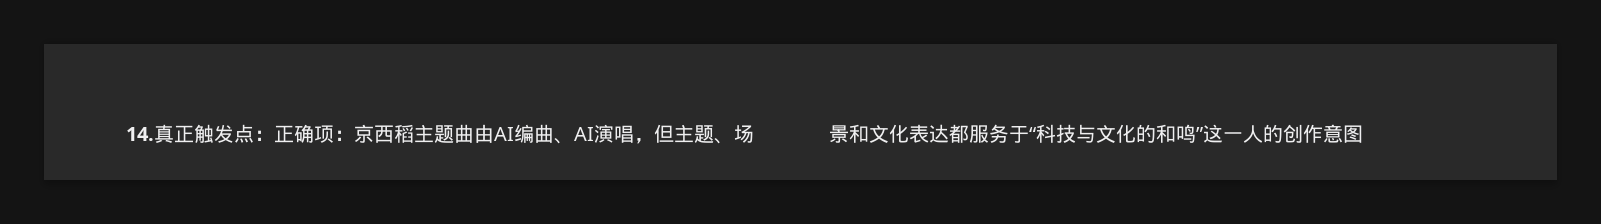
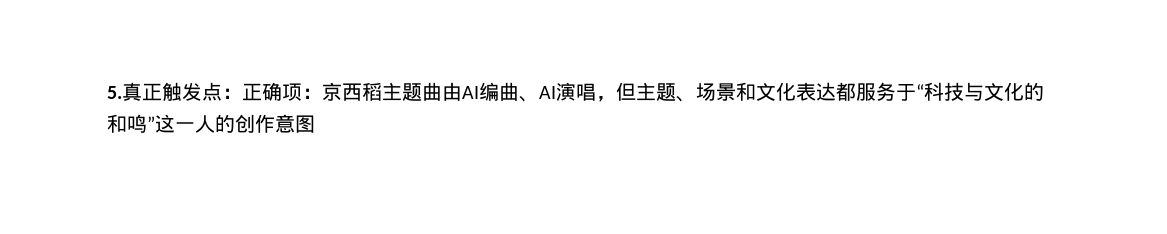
[126,127,154,141] 14. -> [107,86,122,99] 5.

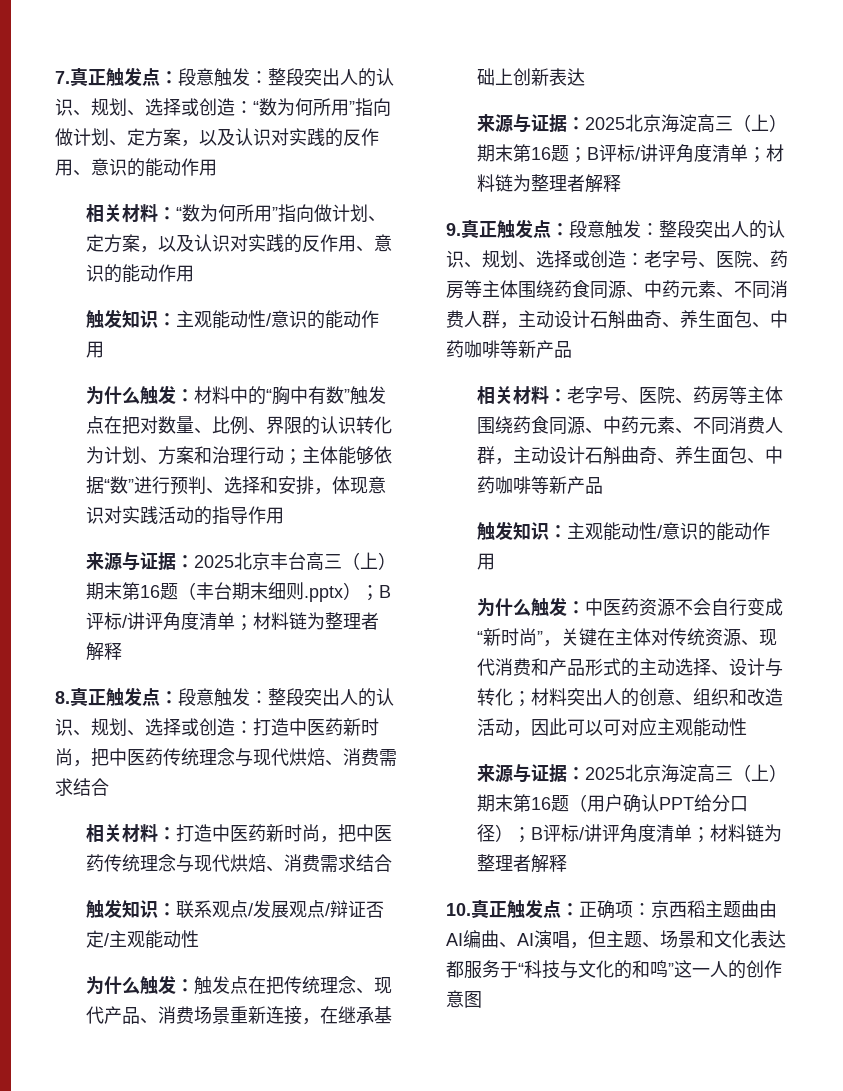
[107,86,122,99] 5. -> [55,67,394,87] [55,98,391,117] [55,128,379,147] [55,158,217,177] [86,204,387,223] [86,234,393,253] [86,264,195,283] [86,309,380,329] [86,341,105,358] [86,385,387,405] [86,416,393,435] [86,446,393,465] [86,476,387,495] [86,506,285,525] [86,552,397,571] [86,582,392,602] [86,612,380,631] [86,642,123,661] [55,687,394,707] [55,718,379,736] [55,748,397,767] [55,778,109,796] [86,824,393,843] [86,854,393,873] [86,899,385,918] [86,930,200,949] [86,975,393,995] [86,1006,393,1025] [477,68,586,86] [477,114,788,133] [477,144,785,163] [477,174,622,193] [446,219,785,239] [446,250,788,269] [446,280,788,299] [446,310,788,329] [446,340,572,358] [477,386,784,405] [477,416,784,435] [477,446,784,465] [477,476,604,494] [477,521,771,541] [477,553,496,570] [477,597,784,617] [477,628,778,647] [477,658,784,677] [477,688,784,707] [477,718,748,737] [477,764,788,783] [477,794,749,813] [477,824,783,843] [477,854,568,873] [446,903,471,916] 7.真正触发点：段意触发：整段突出人的认识、规划、选择或创造：“数为何所用”指向做计划、定方案，以及认识对实践的反作用、意识的能动作用 // 相关材料：“数为何所用”指向做计划、定方案，以及认识对实践的反作用、意识的能动作用 // 触发知识：主观能动性/意识的能动作用 // 为什么触发：材料中的“胸中有数”触发点在把对数量、比例、界限的认识转化为计划、方案和治理行动；主体能够依据“数”进行预判、选择和安排，体现意识对实践活动的指导作用 // 来源与证据：2025北京丰台高三（上）期末第16题（丰台期末细则.pptx）；B评标/讲评角度清单；材料链为整理者解释 // 8.真正触发点：段意触发：整段突出人的认识、规划、选择或创造：打造中医药新时尚，把中医药传统理念与现代烘焙、消费需求结合 // 相关材料：打造中医药新时尚，把中医药传统理念与现代烘焙、消费需求结合 // 触发知识：联系观点/发展观点/辩证否定/主观能动性 // 为什么触发：触发点在把传统理念、现代产品、消费场景重新连接，在继承基础上创新表达 // 来源与证据：2025北京海淀高三（上）期末第16题；B评标/讲评角度清单；材料链为整理者解释 // 9.真正触发点：段意触发：整段突出人的认识、规划、选择或创造：老字号、医院、药房等主体围绕药食同源、中药元素、不同消费人群，主动设计石斛曲奇、养生面包、中药咖啡等新产品 // 相关材料：老字号、医院、药房等主体围绕药食同源、中药元素、不同消费人群，主动设计石斛曲奇、养生面包、中药咖啡等新产品 // 触发知识：主观能动性/意识的能动作用 // 为什么触发：中医药资源不会自行变成“新时尚”，关键在主体对传统资源、现代消费和产品形式的主动选择、设计与转化；材料突出人的创意、组织和改造活动，因此可以可对应主观能动性 // 来源与证据：2025北京海淀高三（上）期末第16题（用户确认PPT给分口径）；B评标/讲评角度清单；材料链为整理者解释 // 10.

